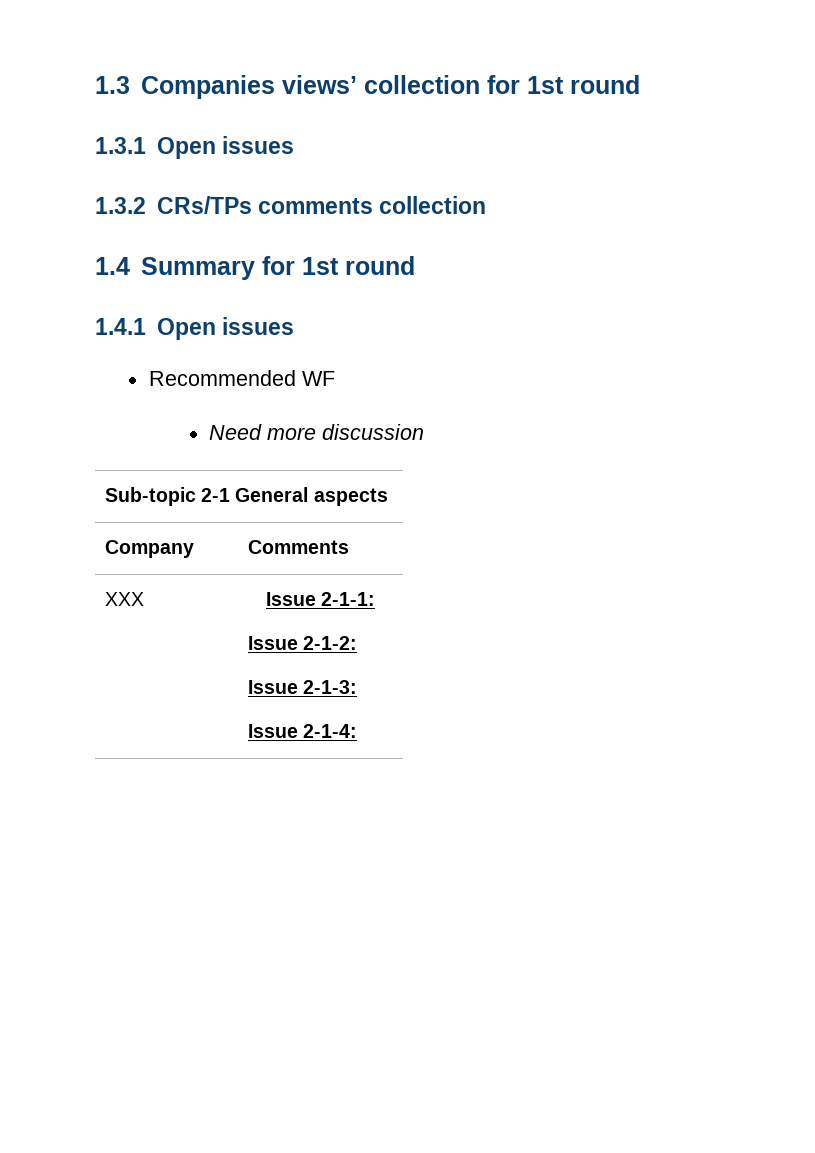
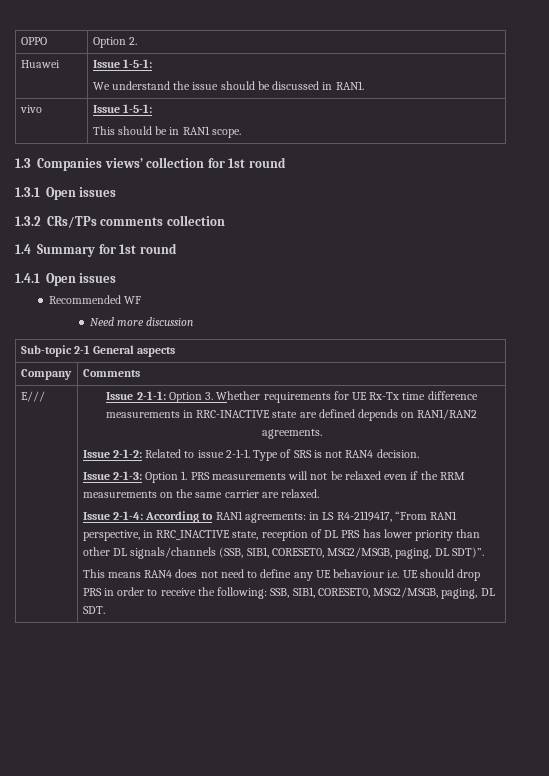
(95, 85) none -> [20,37,47,45] [92,37,137,48] [20,60,60,68] [92,59,152,68] [92,81,364,90] [19,105,42,113] [92,104,152,113] [92,126,241,138] OPPO | Option 2. // Huawei | Issue 1-5-1: // We understand the issue should be discussed in RAN1. // vivo | Issue 1-5-1: // This should be in RAN1 scope. //
[104,592,144,606] XXX -> [20,391,45,402] E///
[247,636,358,650] [247,680,358,694] [247,724,358,738] // Issue 2-1-2: // Issue 2-1-3: // Issue 2-1-4: -> [168,391,478,403] [105,409,478,421] [261,429,322,439] [82,449,419,461] [82,471,465,483] [82,489,320,498] [82,511,458,523] [82,529,481,541] [82,547,484,559] [82,569,481,581] [82,587,495,599] [82,606,105,614] Option 3. Whether requirements for UE Rx-Tx time difference measurements in RRC-INACTIVE state are defined depends on RAN1/RAN2 agreements. // Issue 2-1-2: Related to issue 2-1-1. Type of SRS is not RAN4 decision. // Issue 2-1-3: Option 1. PRS measurements will not be relaxed even if the RRM measurements on the same carrier are relaxed. // Issue 2-1-4: According to RAN1 agreements: in LS R4-2119417, “From RAN1 perspective, in RRC_INACTIVE state, reception of DL PRS has lower priority than other DL signals/channels (SSB, SIB1, CORESET0, MSG2/MSGB, paging, DL SDT)”. // This means RAN4 does not need to define any UE behaviour i.e. UE should drop PRS in order to receive the following: SSB, SIB1, CORESET0, MSG2/MSGB, paging, DL SDT.

